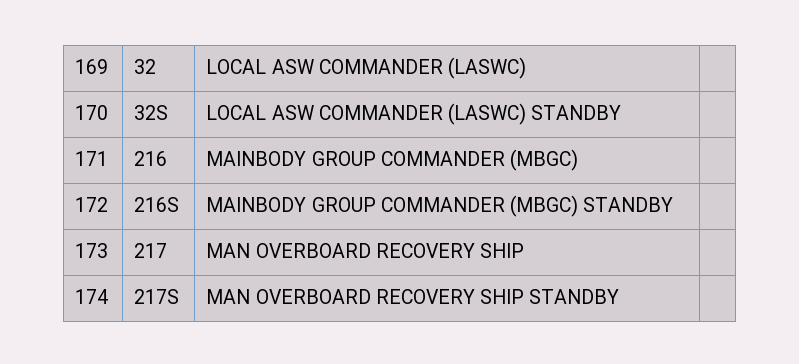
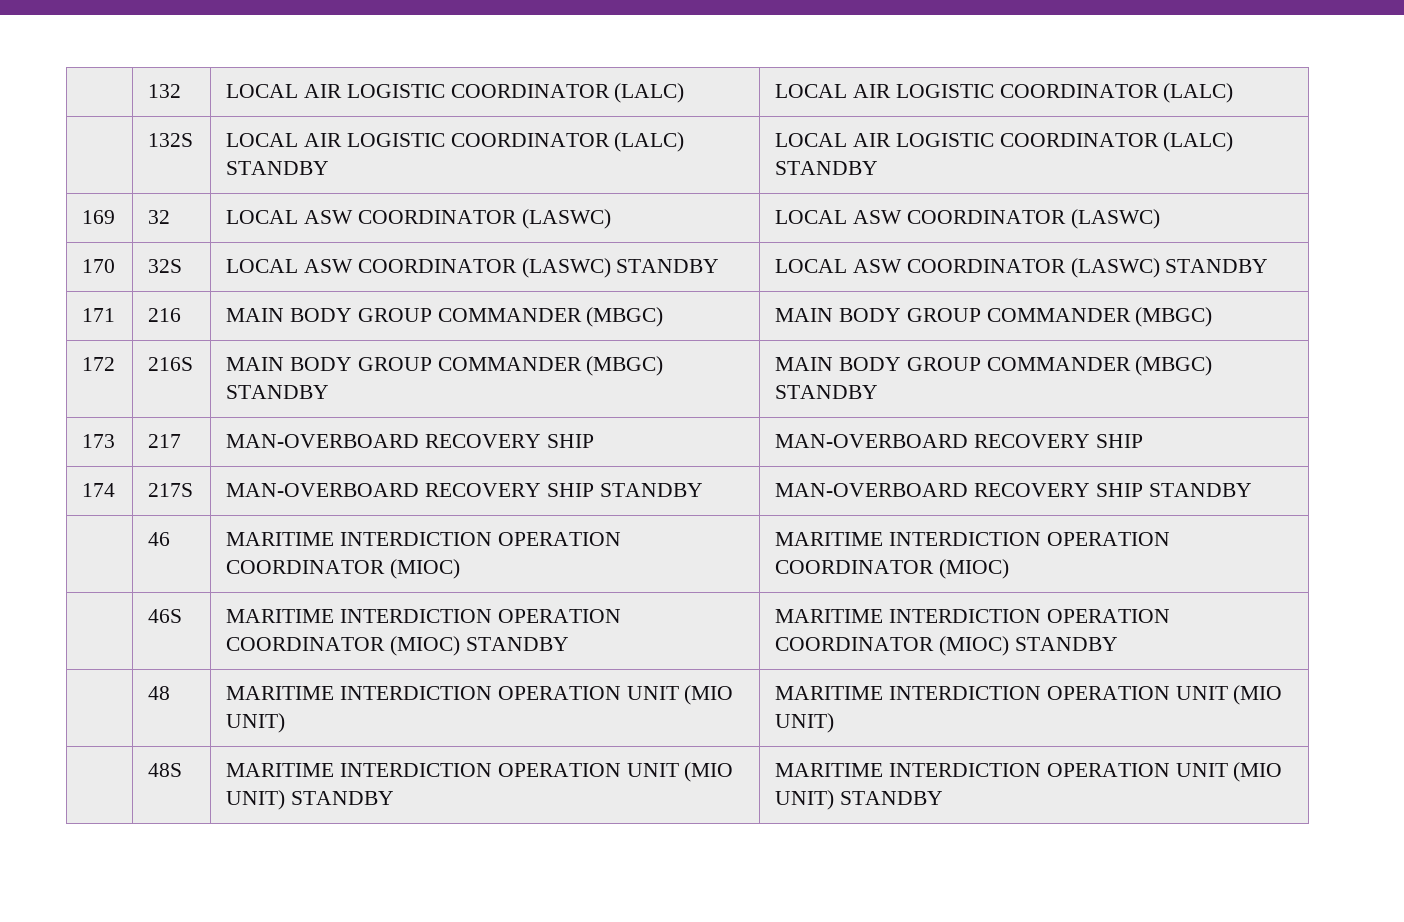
(75, 66) none -> [148,84,182,98] [226,83,685,103] [775,83,1234,103] [148,133,194,147] [226,132,685,152] [226,161,330,175] [775,132,1234,152] [775,161,879,175] | 132 | LOCAL AIR LOGISTIC COORDINATOR (LALC) | LOCAL AIR LOGISTIC COORDINATOR (LALC) // | 132S | LOCAL AIR LOGISTIC COORDINATOR (LALC) STANDBY | LOCAL AIR LOGISTIC COORDINATOR (LALC) STANDBY //
[318,59,443,74] COMMANDER -> [357,210,517,224] COORDINATOR
(527, 68) none -> [775,209,1160,229] LOCAL ASW COORDINATOR (LASWC)
[318,105,443,120] COMMANDER -> [357,259,517,273] COORDINATOR
(622, 112) none -> [775,258,1269,278] LOCAL ASW COORDINATOR (LASWC) STANDBY
[206,151,307,166] MAINBODY -> [226,308,353,322] MAIN BODY
(579, 160) none -> [775,307,1213,327] MAIN BODY GROUP COMMANDER (MBGC)
[206,197,307,212] MAINBODY -> [226,357,353,371] MAIN BODY
(674, 204) none -> [775,356,1213,376] [775,385,879,399] MAIN BODY GROUP COMMANDER (MBGC) STANDBY
[206,243,371,258] MAN OVERBOARD -> [226,434,420,448] MAN-OVERBOARD
(525, 250) none -> [775,434,1143,448] MAN-OVERBOARD RECOVERY SHIP
[206,289,371,304] MAN OVERBOARD -> [226,483,420,497] MAN-OVERBOARD
(620, 296) none -> [775,483,1252,497] [148,532,171,546] [226,532,621,546] [226,559,461,579] [775,532,1170,546] [775,559,1010,579] [148,609,183,623] [226,609,621,623] [226,636,569,656] [775,609,1170,623] [775,636,1118,656] [148,686,171,700] [226,685,734,705] [226,713,286,733] [775,685,1283,705] [775,713,835,733] [148,763,183,777] [226,762,734,782] [226,790,395,810] [775,762,1283,782] [775,790,944,810] MAN-OVERBOARD RECOVERY SHIP STANDBY // | 46 | MARITIME INTERDICTION OPERATION COORDINATOR (MIOC) | MARITIME INTERDICTION OPERATION COORDINATOR (MIOC) // | 46S | MARITIME INTERDICTION OPERATION COORDINATOR (MIOC) STANDBY | MARITIME INTERDICTION OPERATION COORDINATOR (MIOC) STANDBY // | 48 | MARITIME INTERDICTION OPERATION UNIT (MIO UNIT) | MARITIME INTERDICTION OPERATION UNIT (MIO UNIT) // | 48S | MARITIME INTERDICTION OPERATION UNIT (MIO UNIT) STANDBY | MARITIME INTERDICTION OPERATION UNIT (MIO UNIT) STANDBY

